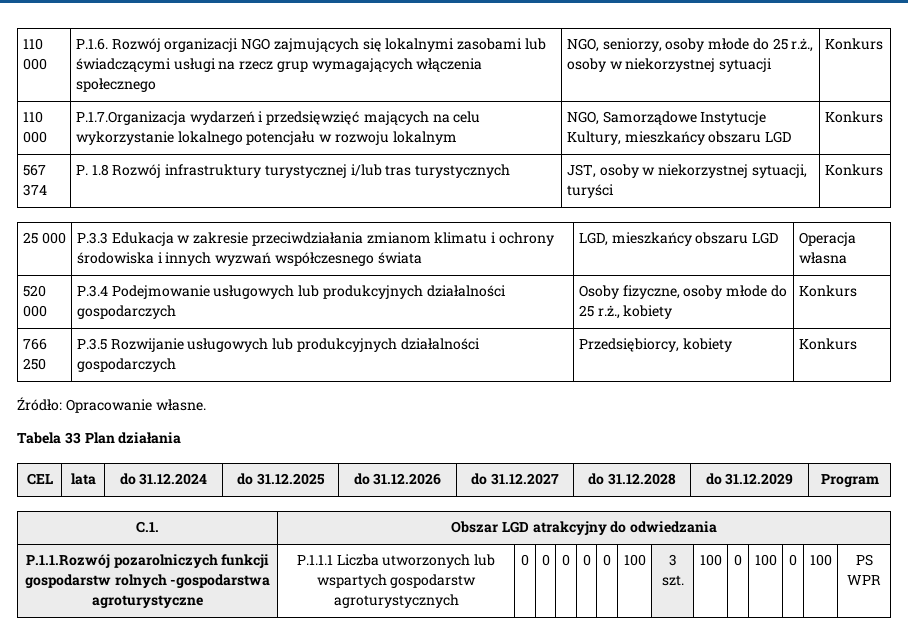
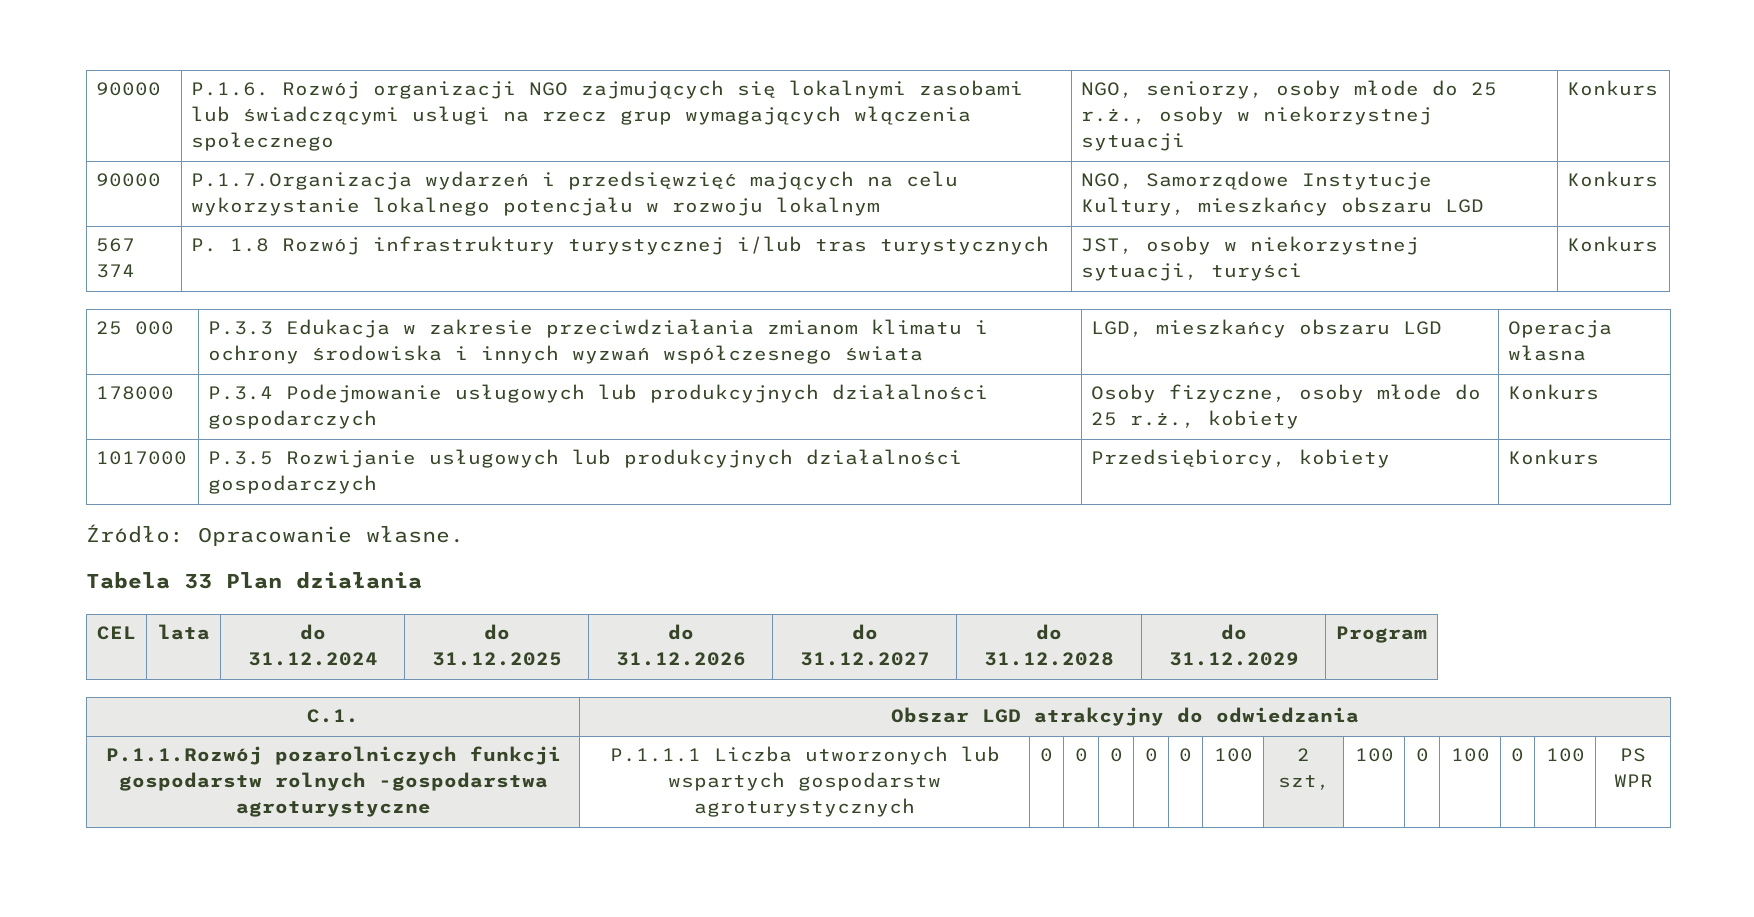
[22,38,43,50] [22,58,47,70] 110 000 -> [96,82,162,96] 90000
[22,111,43,123] [22,131,47,143] 110 000 -> [96,173,162,187] 90000
[22,285,46,297] [22,305,47,317] 520 000 -> [96,386,175,400] 178000
[22,338,47,350] [22,358,46,370] 766 250 -> [96,451,188,465] 1017000
[668,554,677,566] [661,575,684,586] 3 szt. -> [1297,748,1310,761] [1277,775,1330,790] 2 szt,

